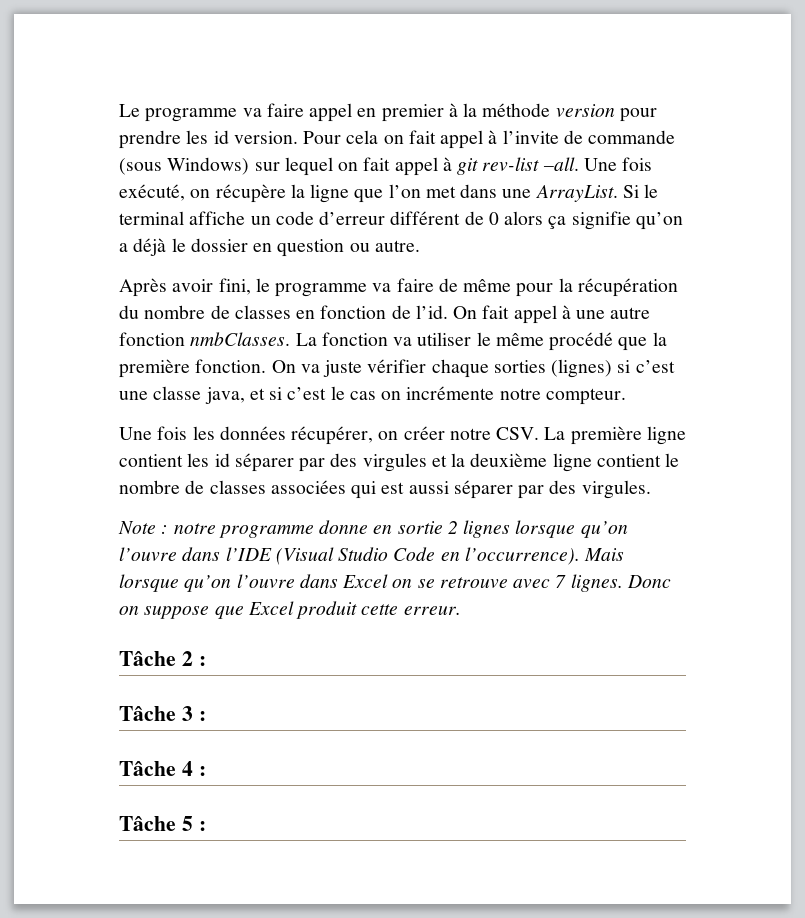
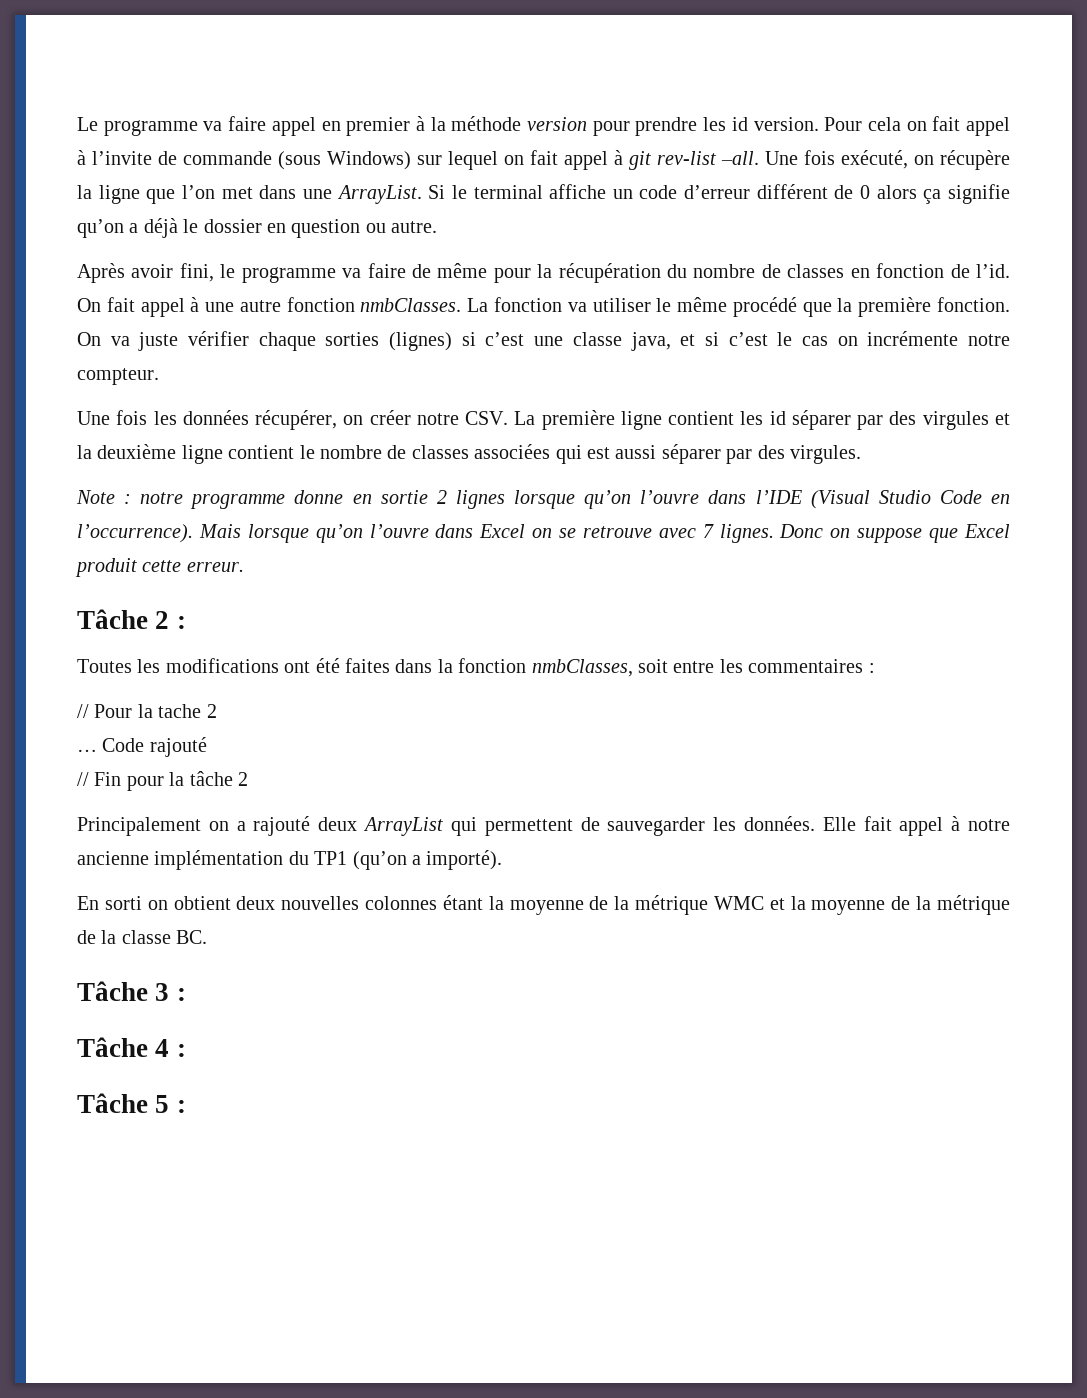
(206, 661) none -> [77,658,875,677] [77,704,217,718] [77,737,207,757] [77,771,249,791] [77,816,1010,836] [77,850,503,870] [77,895,1011,915] [77,930,208,944] // Toutes les modifications ont été faites dans la fonction nmbClasses, soit entre les commentaires : // // Pour la tache 2 // … Code rajouté // // Fin pour la tâche 2 // Principalement on a rajouté deux ArrayList qui permettent de sauvegarder les données. Elle fait appel à notre ancienne implémentation du TP1 (qu’on a importé). // En sorti on obtient deux nouvelles colonnes étant la moyenne de la métrique WMC et la moyenne de la métrique de la classe BC.

